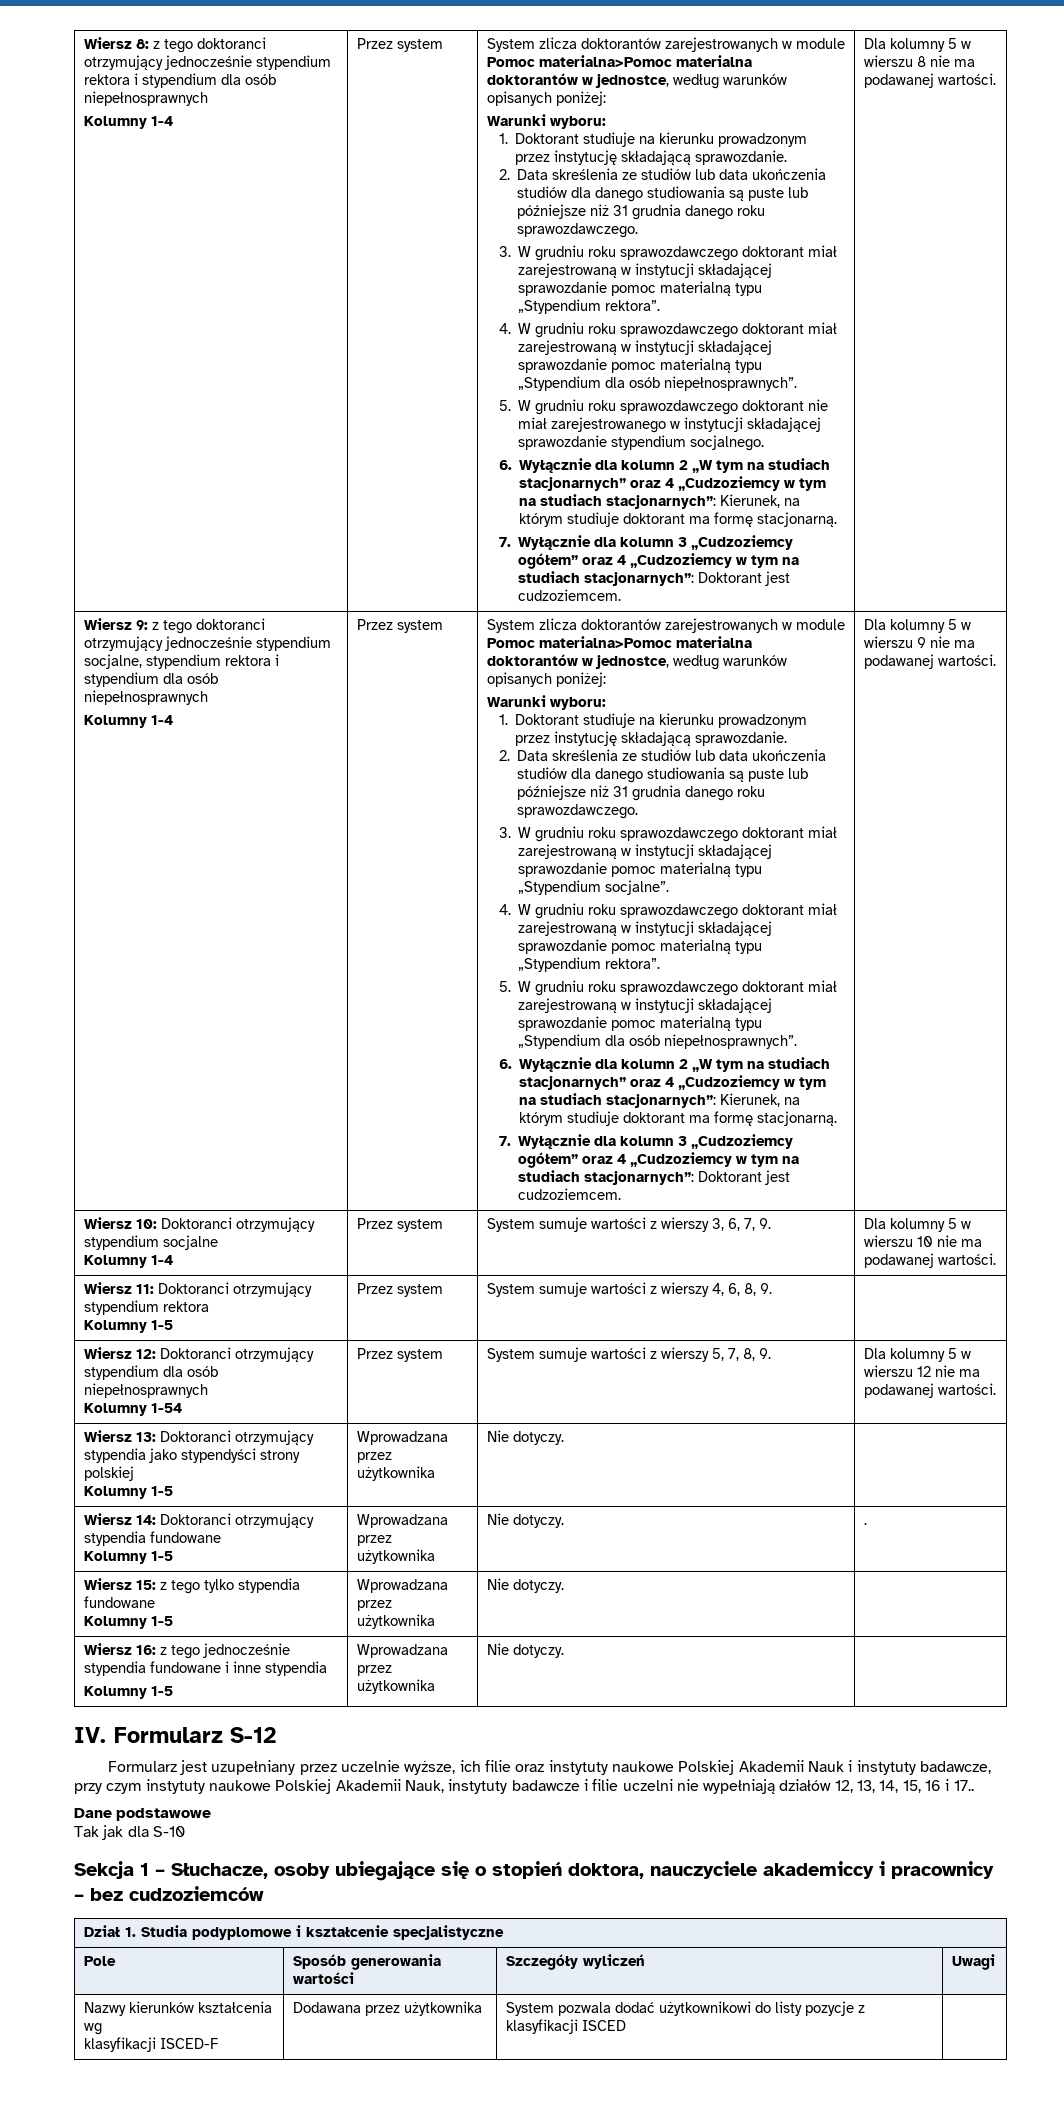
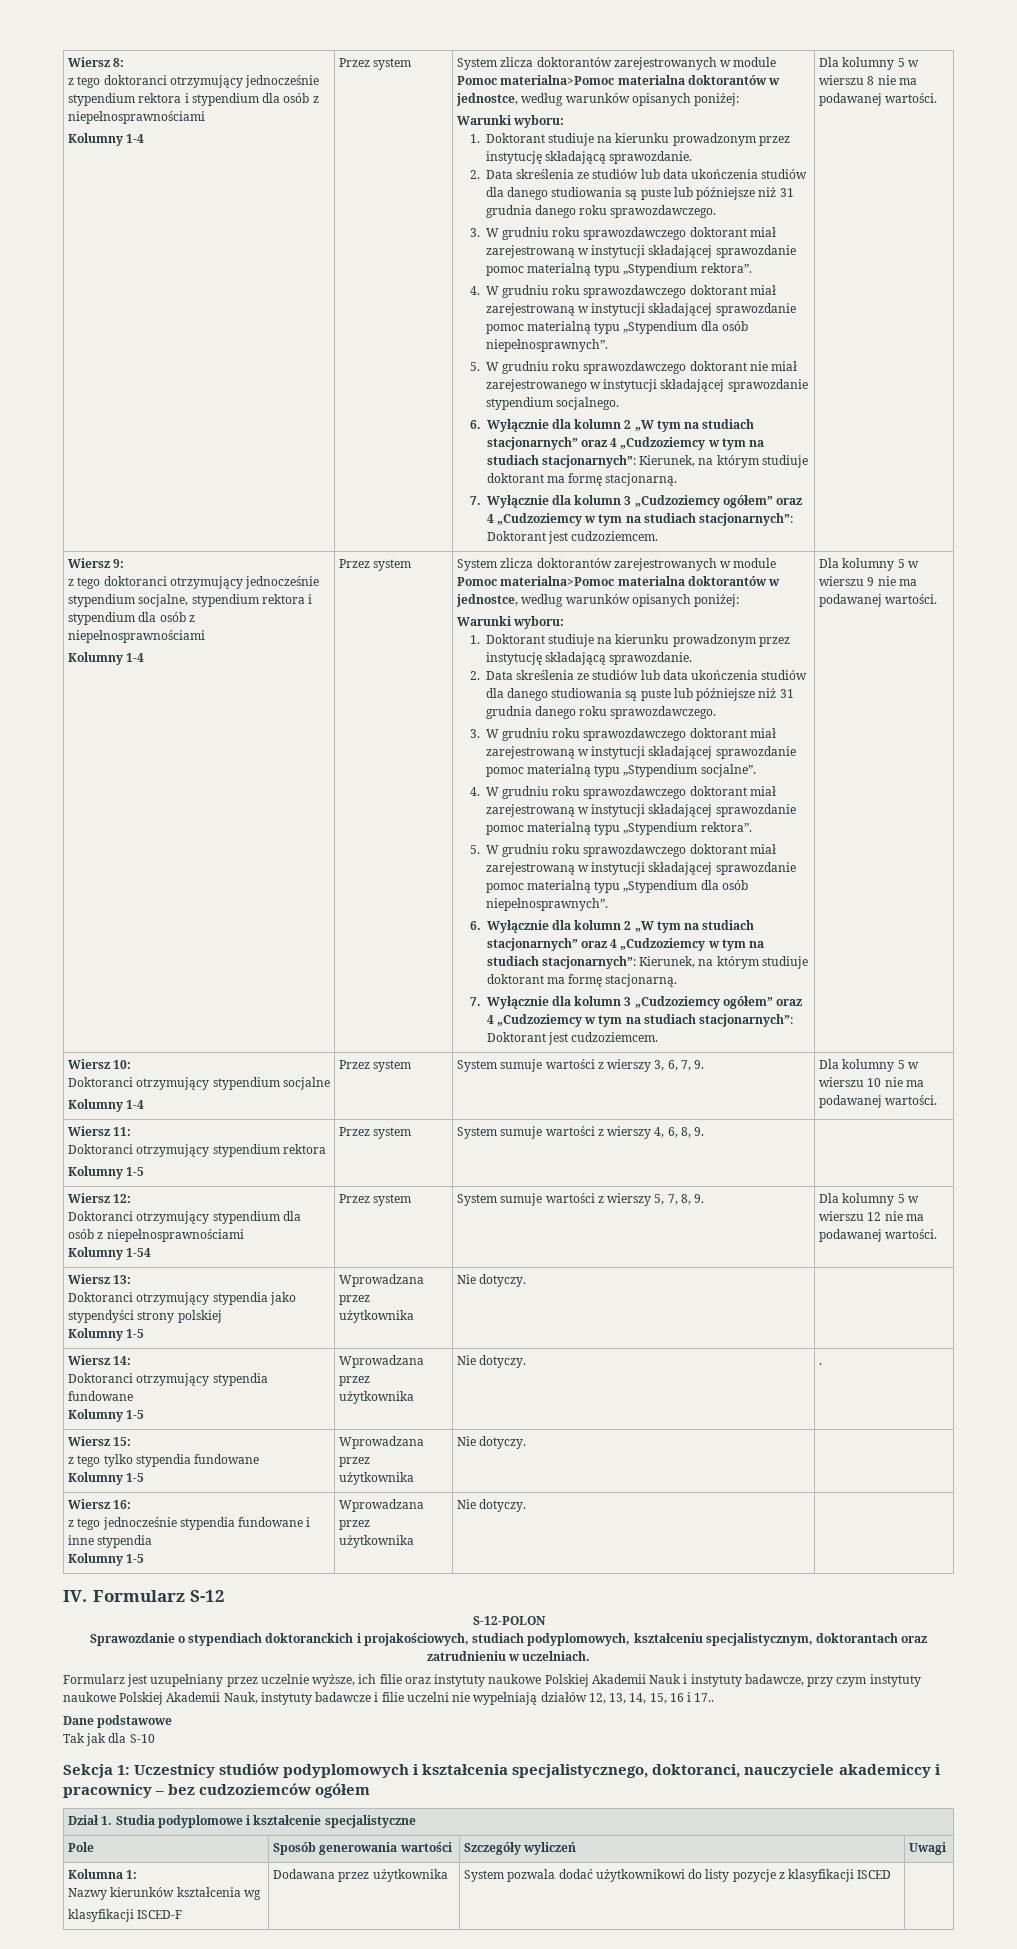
(149, 44) none -> (125, 62) //
[83,91,208,106] niepełnosprawnych -> [312,96,319,103] [68,111,206,124] z niepełnosprawnościami
(148, 625) none -> (125, 563) //
[83,690,208,705] niepełnosprawnych -> [188,615,195,622] [68,630,206,643] z niepełnosprawnościami
(157, 1224) none -> (132, 1064) //
(154, 1289) none -> (132, 1131) //
(156, 1354) none -> (132, 1198) //
[83,1383,208,1398] niepełnosprawnych -> [97,1229,244,1242] z niepełnosprawnościami
(156, 1437) none -> (132, 1279) //
(156, 1520) none -> (132, 1360) //
(156, 1585) none -> (132, 1441) //
(156, 1650) none -> (132, 1504) //
(276, 1735) none -> [472,1616,546,1625] [89,1633,928,1646] [426,1651,591,1661] // S-12-POLON // Sprawozdanie o stypendiach doktoranckich i projakościowych, studiach podyplomowych, kształceniu specjalistycznym, doktorantach oraz zatrudnieniu w uczelniach.
[140,1861,644,1881] 1 – Słuchacze, osoby ubiegające się o stopień doktora, -> [117,1763,741,1778] 1: Uczestnicy studiów podyplomowych i kształcenia specjalistycznego, doktoranci,
(264, 1893) none -> [315,1783,371,1798] ogółem
(995, 1962) none -> [68,1869,138,1879] Kolumna 1: //

